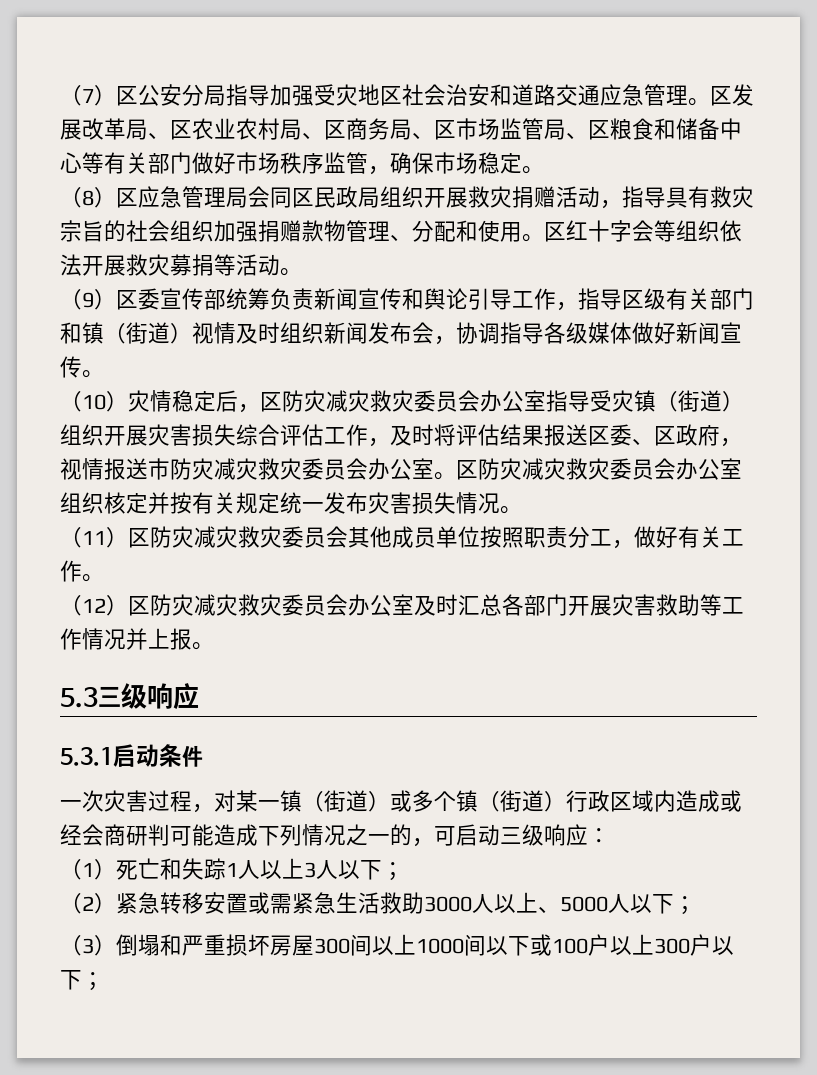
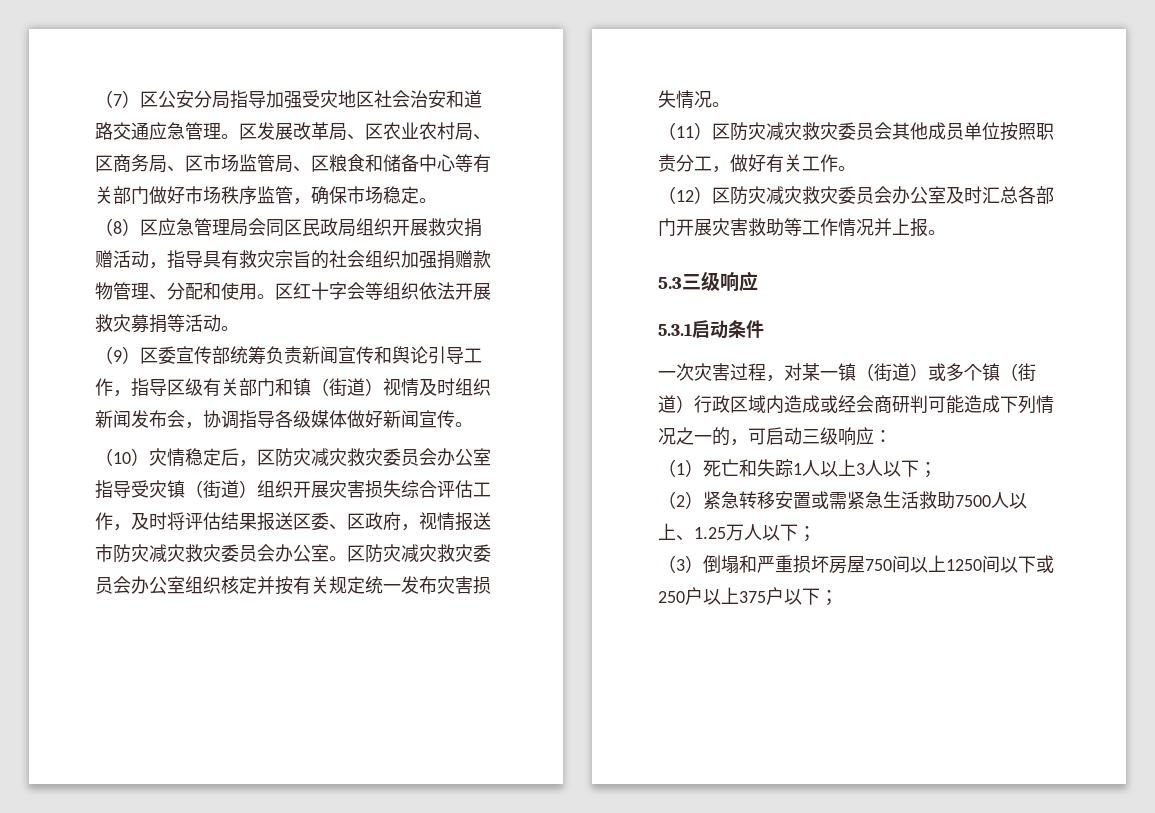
[424,896,472,912] 3000 -> [955,495,991,507] 7500
[560,896,608,912] 5000 -> [694,524,744,541] 1.25万
[314,934,690,956] 300间以上1000间以下或100户以上300 -> [865,555,1054,573] [658,587,766,605] 750间以上1250间以下或250户以上375

